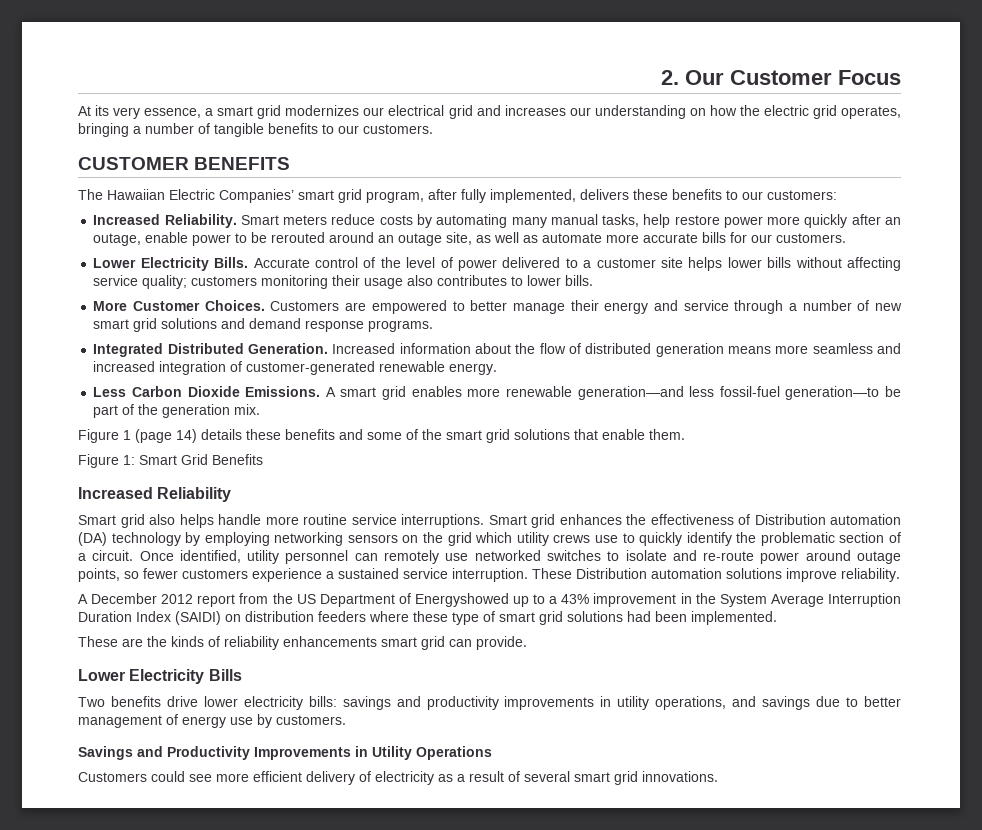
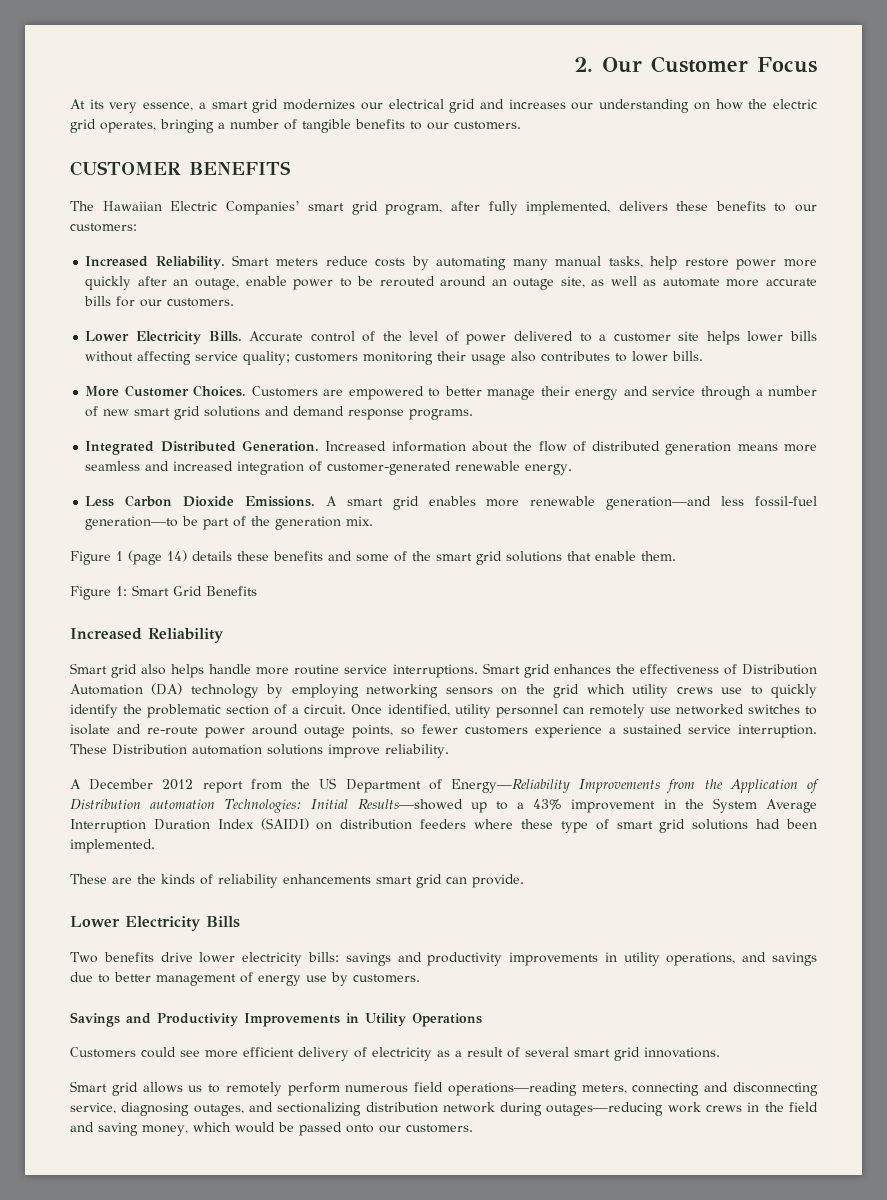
[830,514,901,525] automation -> [70,684,143,695] Automation
[414,593,509,607] Energyshowed -> [450,779,819,793] [70,799,463,813] Energy—Reliability Improvements from the Application of Distribution automation Technologies: Initial Results—showed
(718, 776) none -> [70,1081,818,1096] [70,1102,818,1116] [70,1122,473,1136] // Smart grid allows us to remotely perform numerous field operations—reading meters, connecting and disconnecting service, diagnosing outages, and sectionalizing distribution network during outages—reducing work crews in the field and saving money, which would be passed onto our customers.

